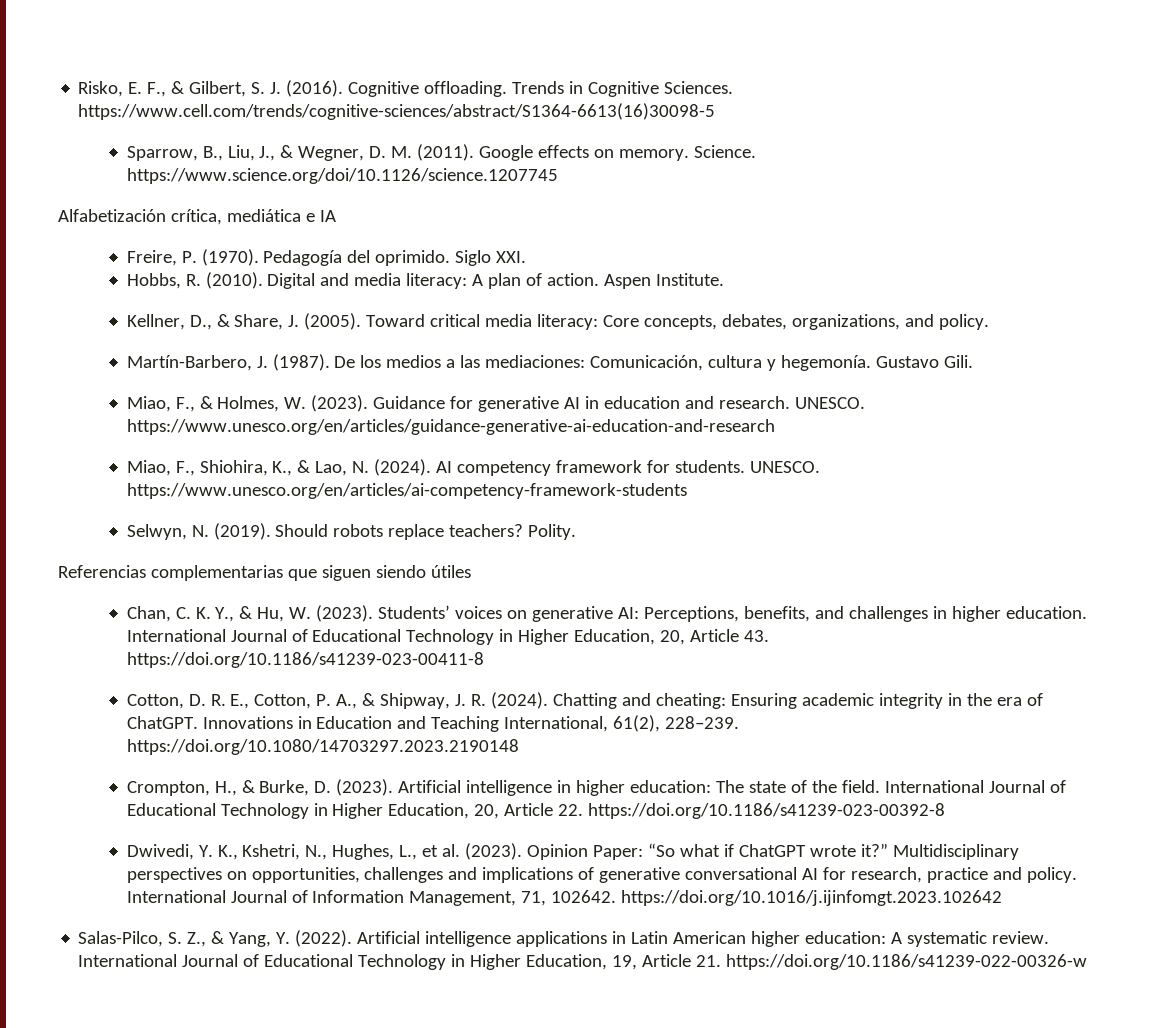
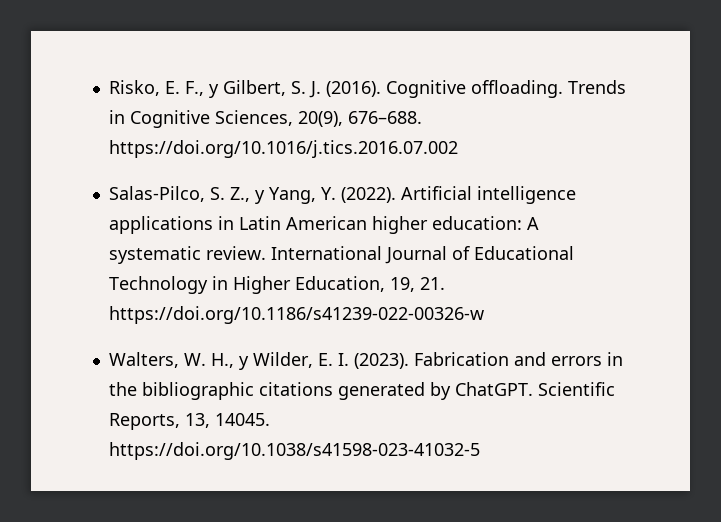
[171,81,185,94] & -> [208,84,219,98] y
[664,81,734,94] [78,103,716,120] [126,144,757,161] [126,168,558,184] [58,209,336,225] [126,249,527,266] [126,272,725,289] [126,313,990,330] [126,354,974,371] [126,395,866,412] [126,419,775,435] [126,459,821,476] [126,483,687,499] [126,523,577,540] [58,565,471,581] [126,605,1088,622] [126,629,770,645] [126,652,484,668] [126,692,1044,709] [126,715,740,732] [126,739,519,755] [126,779,1067,796] [126,803,946,819] [126,843,1020,860] [126,867,1078,883] [126,890,1003,906] Sciences. https://www.cell.com/trends/cognitive-sciences/abstract/S1364-6613(16)30098-5 // Sparrow, B., Liu, J., & Wegner, D. M. (2011). Google effects on memory. Science. https://www.science.org/doi/10.1126/science.1207745 // Alfabetización crítica, mediática e IA // Freire, P. (1970). Pedagogía del oprimido. Siglo XXI. // Hobbs, R. (2010). Digital and media literacy: A plan of action. Aspen Institute. // Kellner, D., & Share, J. (2005). Toward critical media literacy: Core concepts, debates, organizations, and policy. // Martín-Barbero, J. (1987). De los medios a las mediaciones: Comunicación, cultura y hegemonía. Gustavo Gili. // Miao, F., & Holmes, W. (2023). Guidance for generative AI in education and research. UNESCO. https://www.unesco.org/en/articles/guidance-generative-ai-education-and-research // Miao, F., Shiohira, K., & Lao, N. (2024). AI competency framework for students. UNESCO. https://www.unesco.org/en/articles/ai-competency-framework-students // Selwyn, N. (2019). Should robots replace teachers? Polity. // Referencias complementarias que siguen siendo útiles // Chan, C. K. Y., & Hu, W. (2023). Students’ voices on generative AI: Perceptions, benefits, and challenges in higher education. International Journal of Educational Technology in Higher Education, 20, Article 43. https://doi.org/10.1186/s41239-023-00411-8 // Cotton, D. R. E., Cotton, P. A., & Shipway, J. R. (2024). Chatting and cheating: Ensuring academic integrity in the era of ChatGPT. Innovations in Education and Teaching International, 61(2), 228–239. https://doi.org/10.1080/14703297.2023.2190148 // Crompton, H., & Burke, D. (2023). Artificial intelligence in higher education: The state of the field. International Journal of Educational Technology in Higher Education, 20, Article 22. https://doi.org/10.1186/s41239-023-00392-8 // Dwivedi, Y. K., Kshetri, N., Hughes, L., et al. (2023). Opinion Paper: “So what if ChatGPT wrote it?” Multidisciplinary perspectives on opportunities, challenges and implications of generative conversational AI for research, practice and policy. International Journal of Information Management, 71, 102642. https://doi.org/10.1016/j.ijinfomgt.2023.102642 -> [214,110,422,127] [108,140,458,158] Sciences, 20(9), 676–688. https://doi.org/10.1016/j.tics.2016.07.002
[211,931,225,944] & -> [254,190,265,204] y
[642,954,692,967] Article -> (415, 284) none
(1088, 962) none -> [108,352,623,370] [108,382,615,400] [108,413,270,430] [108,442,480,460] // Walters, W. H., y Wilder, E. I. (2023). Fabrication and errors in the bibliographic citations generated by ChatGPT. Scientific Reports, 13, 14045. https://doi.org/10.1038/s41598-023-41032-5

